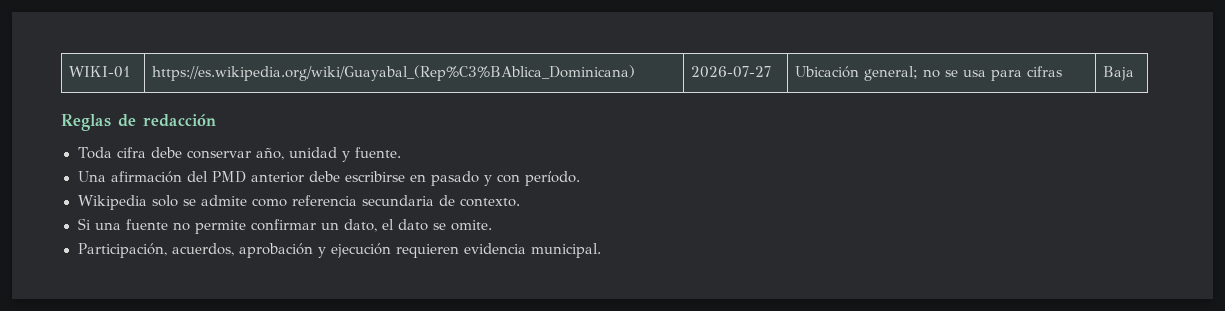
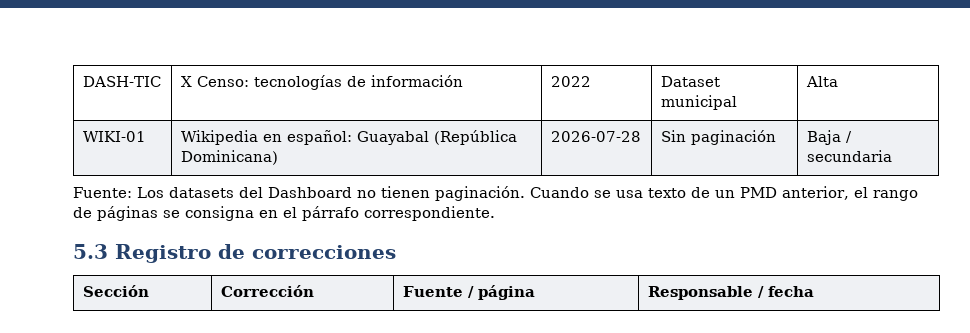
[68,66,130,78] [151,65,635,81] [690,66,771,78] [794,66,1062,81] [1102,66,1134,81] [61,114,216,131] [77,147,402,162] [77,171,580,186] [77,195,520,210] [77,218,492,234] [77,243,601,258] WIKI-01 | https://es.wikipedia.org/wiki/Guayabal_(Rep%C3%BAblica_Dominicana) | 2026-07-27 | Ubicación general; no se usa para cifras | Baja // Reglas de redacción // Toda cifra debe conservar año, unidad y fuente. // Una afirmación del PMD anterior debe escribirse en pasado y con período. // Wikipedia solo se admite como referencia secundaria de contexto. // Si una fuente no permite confirmar un dato, el dato se omite. // Participación, acuerdos, aprobación y ejecución requieren evidencia municipal. -> [82,76,161,87] [180,75,463,90] [550,76,591,87] [660,76,720,87] [660,95,737,110] [805,76,838,87] [82,131,146,142] [180,130,517,145] [180,150,278,165] [550,131,641,142] [660,130,776,145] [806,130,852,145] [806,150,892,162] [73,186,918,201] [73,206,495,221] [73,244,396,263] [82,285,149,297] [220,285,314,297] [402,285,535,300] [647,286,814,300] DASH-TIC | X Censo: tecnologías de información | 2022 | Dataset municipal | Alta // WIKI-01 | Wikipedia en español: Guayabal (República Dominicana) | 2026-07-28 | Sin paginación | Baja / secundaria // Fuente: Los datasets del Dashboard no tienen paginación. Cuando se usa texto de un PMD anterior, el rango de páginas se consigna en el párrafo correspondiente. // 5.3 Registro de correcciones // Sección | Corrección | Fuente / página | Responsable / fecha

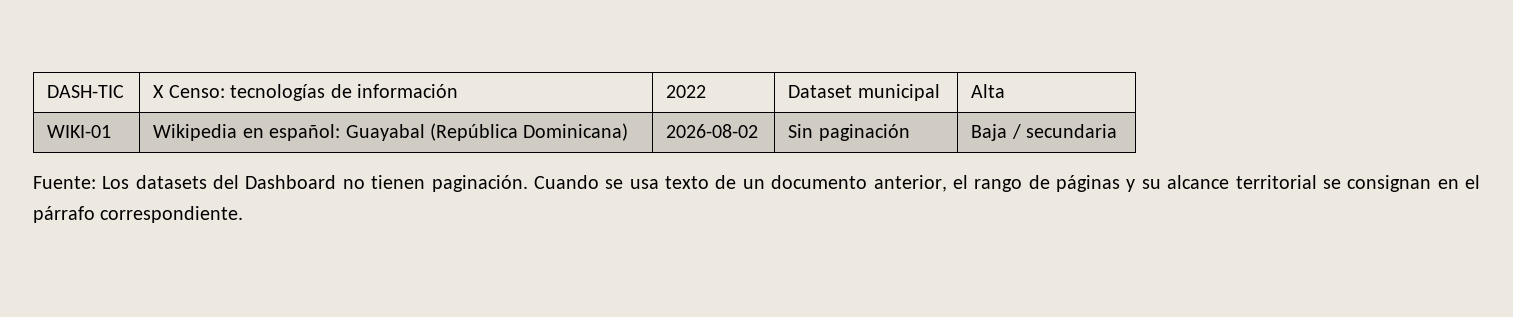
[550,131,641,142] 2026-07-28 -> [666,124,759,138] 2026-08-02
[740,187,777,198] PMD -> [771,175,868,189] documento
[163,206,495,221] [73,244,396,263] [82,285,149,297] [220,285,314,297] [402,285,535,300] [647,286,814,300] se consigna en el párrafo correspondiente. // 5.3 Registro de correcciones // Sección | Corrección | Fuente / página | Responsable / fecha -> [1126,175,1480,192] [33,206,244,223] y su alcance territorial se consignan en el párrafo correspondiente.

